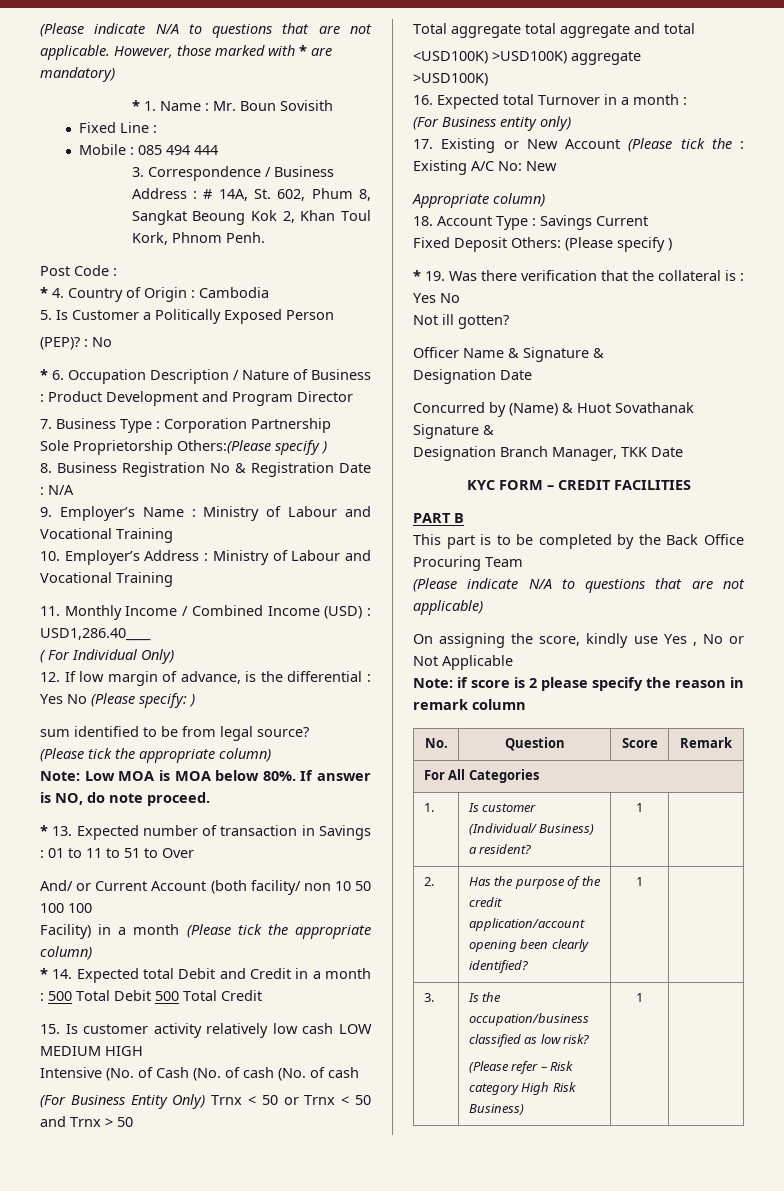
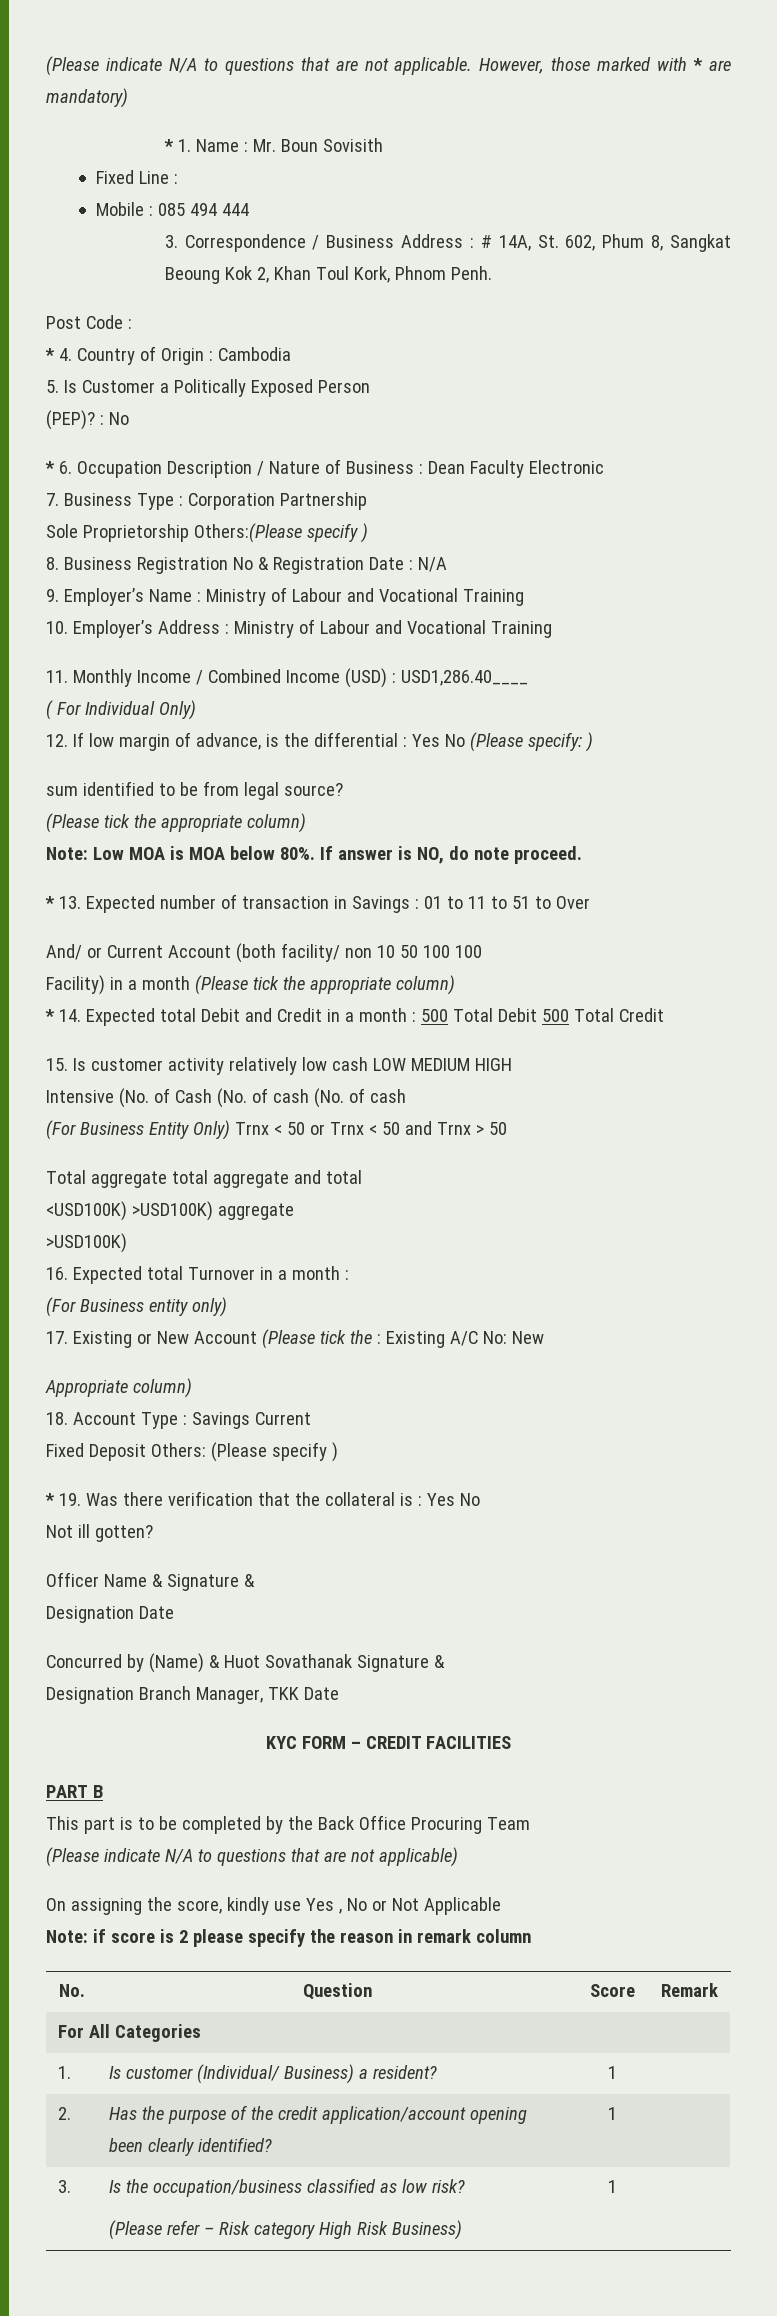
[48,391,353,406] Product Development and Program Director -> [427,460,604,478] Dean Faculty Electronic

